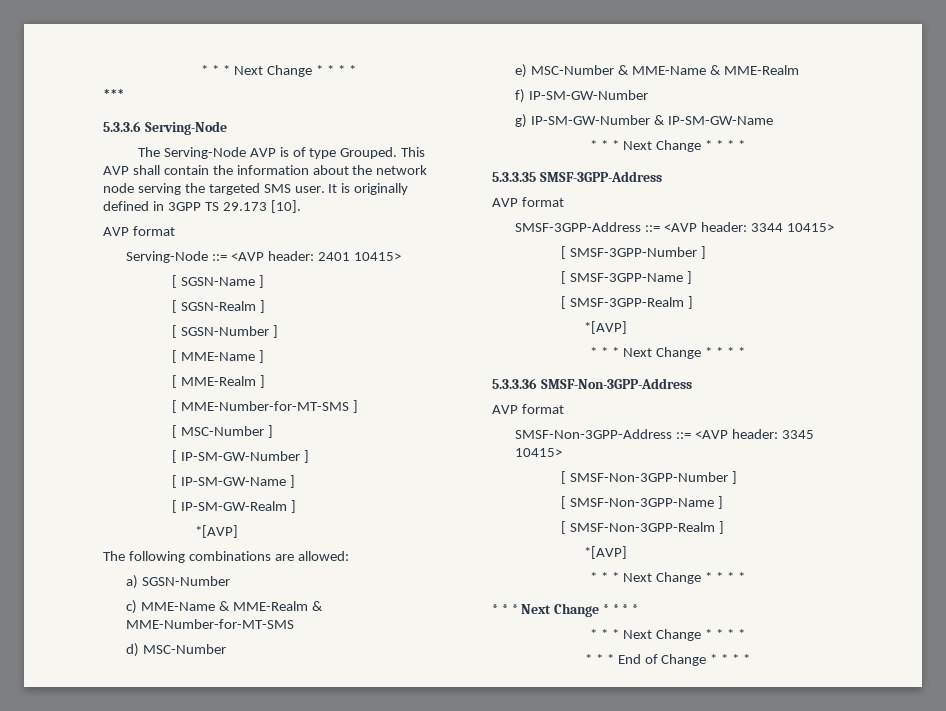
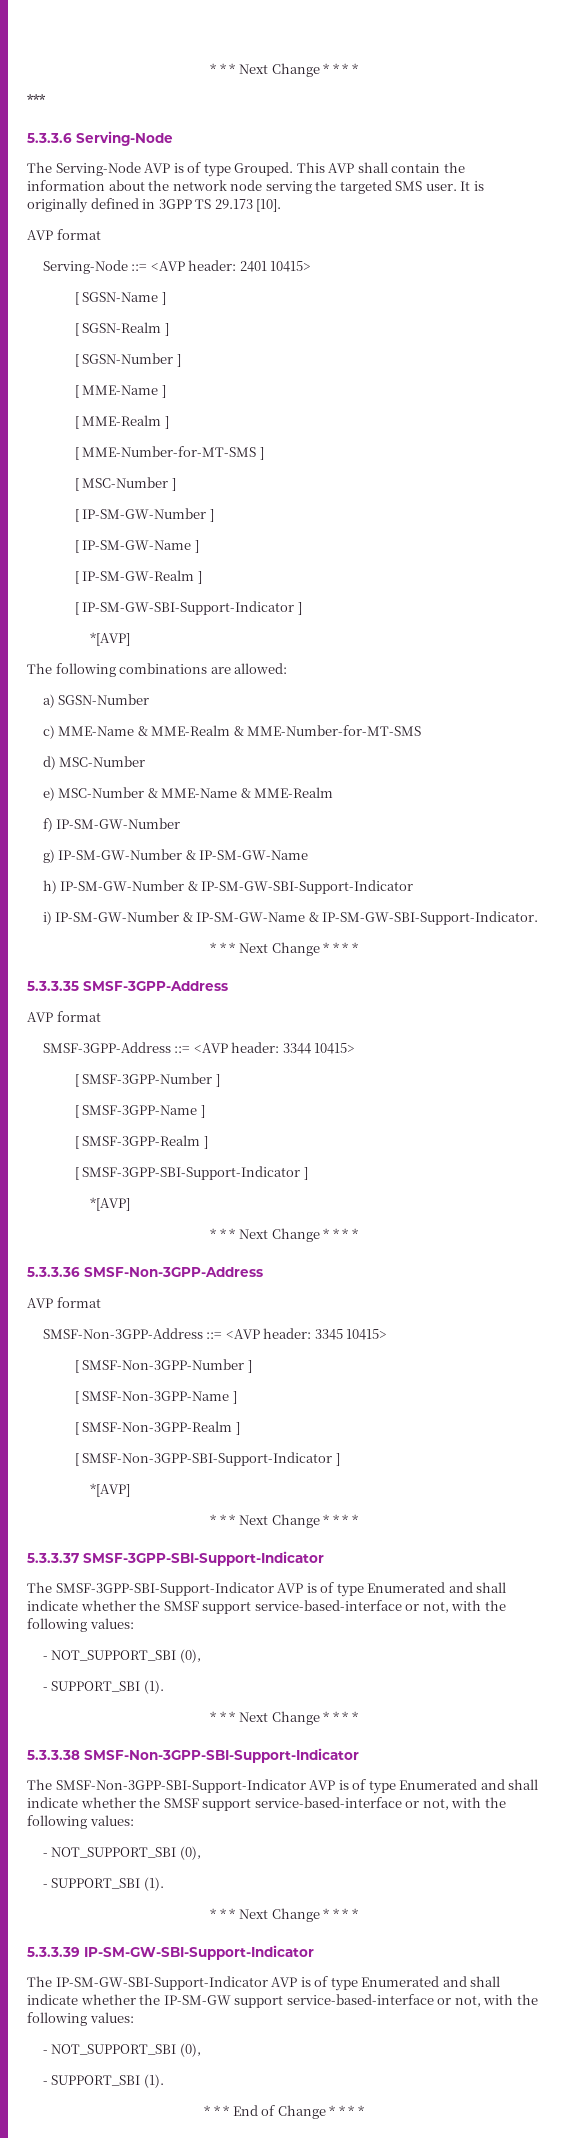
(296, 506) none -> [74,601,302,615] // [ IP-SM-GW-SBI-Support-Indicator ]
(773, 120) none -> [42,880,414,894] [42,911,539,925] // h) IP-SM-GW-Number & IP-SM-GW-SBI-Support-Indicator // i) IP-SM-GW-Number & IP-SM-GW-Name & IP-SM-GW-SBI-Support-Indicator.
(693, 302) none -> [74,1166,308,1180] // [ SMSF-3GPP-SBI-Support-Indicator ]
(724, 527) none -> [74,1452,340,1466] // [ SMSF-Non-3GPP-SBI-Support-Indicator ]
[492,603,639,617] [590,629,745,641] * * * Next Change * * * * // * * * Next Change * * * * -> [27,1551,324,1566] [27,1582,507,1597] [27,1600,506,1614] [27,1618,134,1632] [42,1649,201,1663] [42,1680,164,1694] [210,1711,358,1725] [27,1748,359,1763] [27,1779,539,1794] [27,1797,506,1811] [27,1815,134,1829] [42,1846,201,1860] [42,1877,164,1891] [210,1908,358,1922] [27,1945,314,1960] [27,1976,501,1991] [27,1994,538,2008] [27,2012,134,2026] [42,2043,201,2057] [42,2074,164,2088] 5.3.3.37 SMSF-3GPP-SBI-Support-Indicator // The SMSF-3GPP-SBI-Support-Indicator AVP is of type Enumerated and shall indicate whether the SMSF support service-based-interface or not, with the following values: // - NOT_SUPPORT_SBI (0), // - SUPPORT_SBI (1). // * * * Next Change * * * * // 5.3.3.38 SMSF-Non-3GPP-SBI-Support-Indicator // The SMSF-Non-3GPP-SBI-Support-Indicator AVP is of type Enumerated and shall indicate whether the SMSF support service-based-interface or not, with the following values: // - NOT_SUPPORT_SBI (0), // - SUPPORT_SBI (1). // * * * Next Change * * * * // 5.3.3.39 IP-SM-GW-SBI-Support-Indicator // The IP-SM-GW-SBI-Support-Indicator AVP is of type Enumerated and shall indicate whether the IP-SM-GW support service-based-interface or not, with the following values: // - NOT_SUPPORT_SBI (0), // - SUPPORT_SBI (1).

